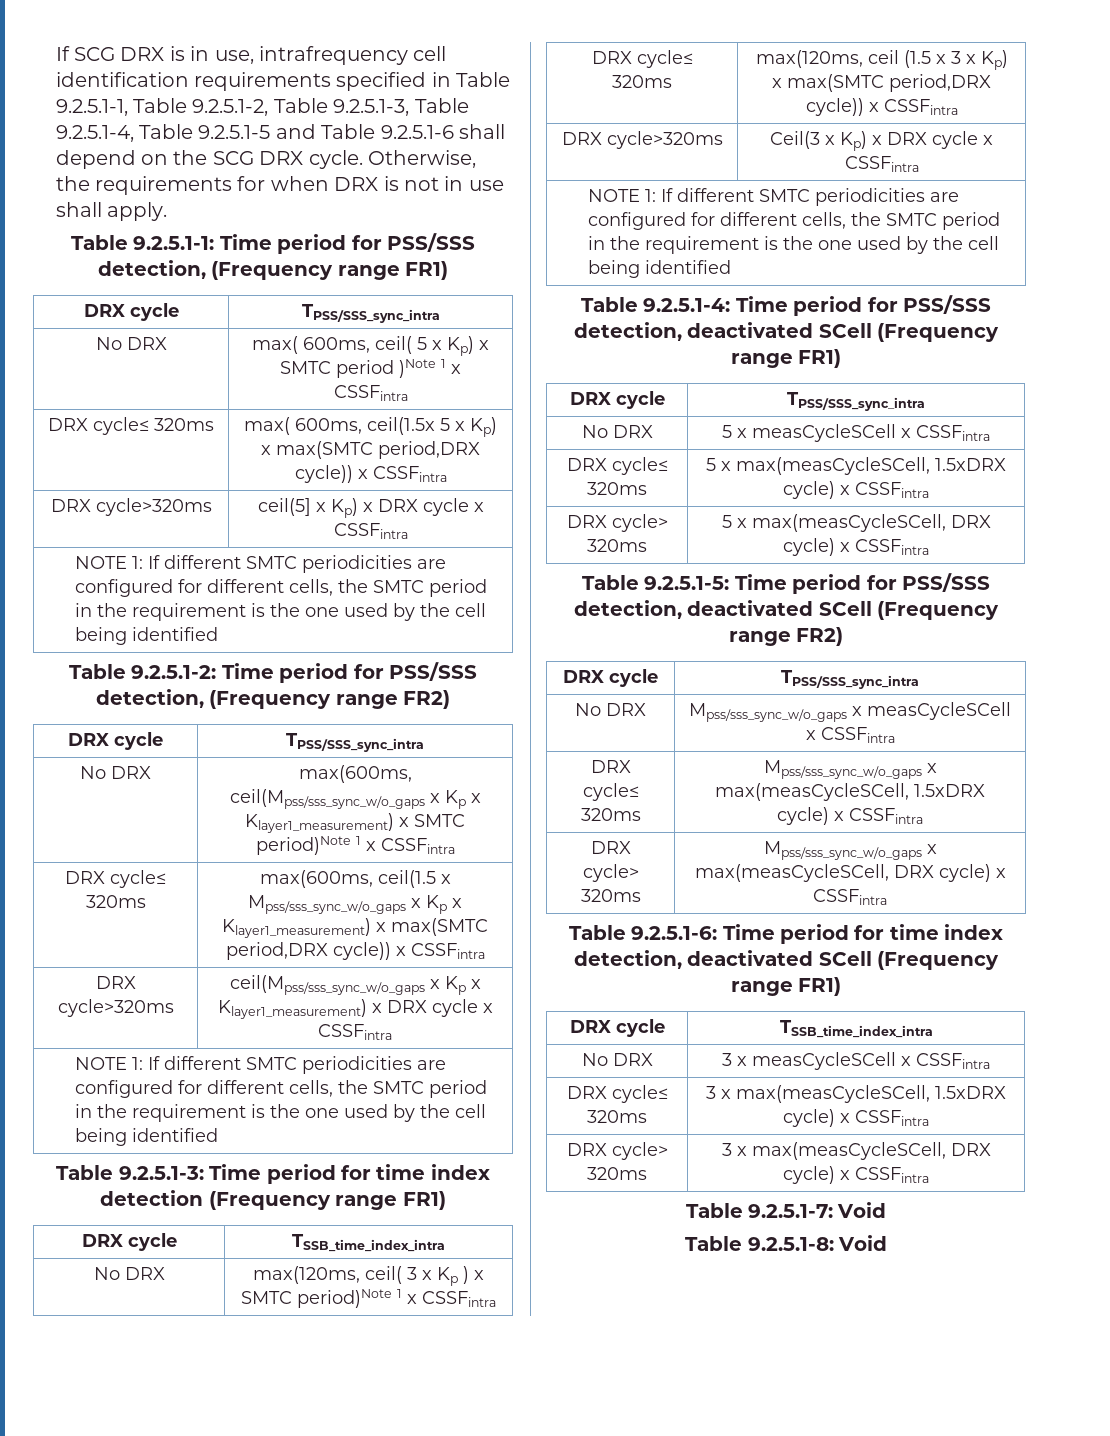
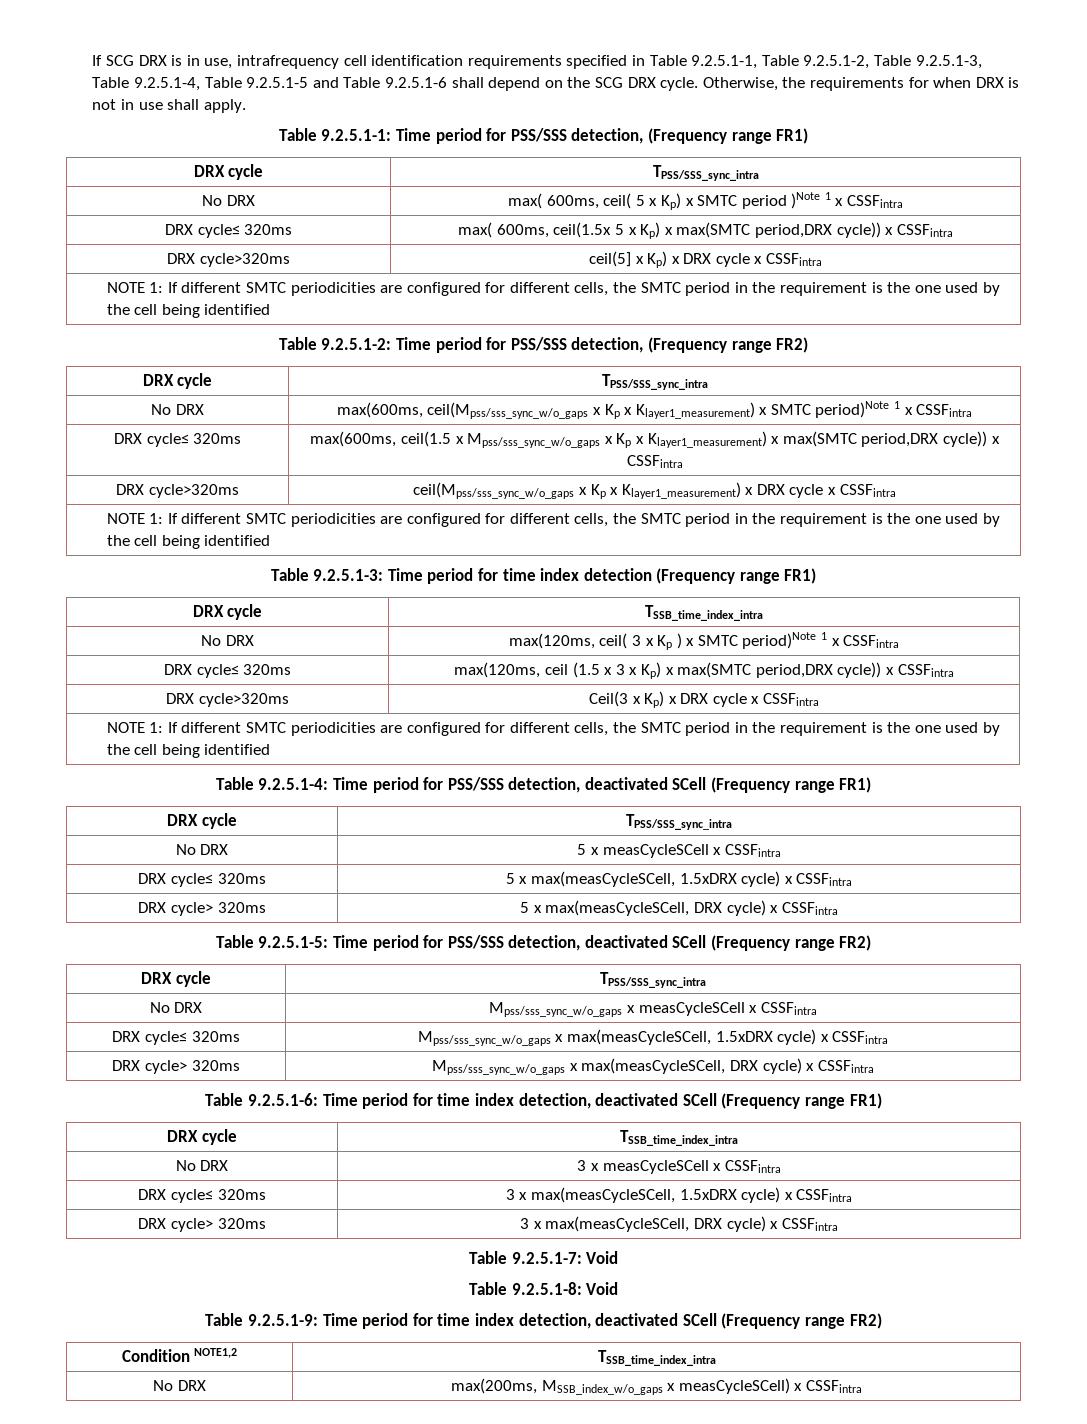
(887, 1243) none -> [205,1313,882,1329] [121,1348,238,1362] [597,1350,716,1366] [153,1380,206,1391] [451,1378,862,1395] // Table 9.2.5.1-9: Time period for time index detection, deactivated SCell (Frequency range FR2) // Condition NOTE1,2 | TSSB_time_index_intra // No DRX | max(200ms, MSSB_index_w/o_gaps x measCycleSCell) x CSSFintra

